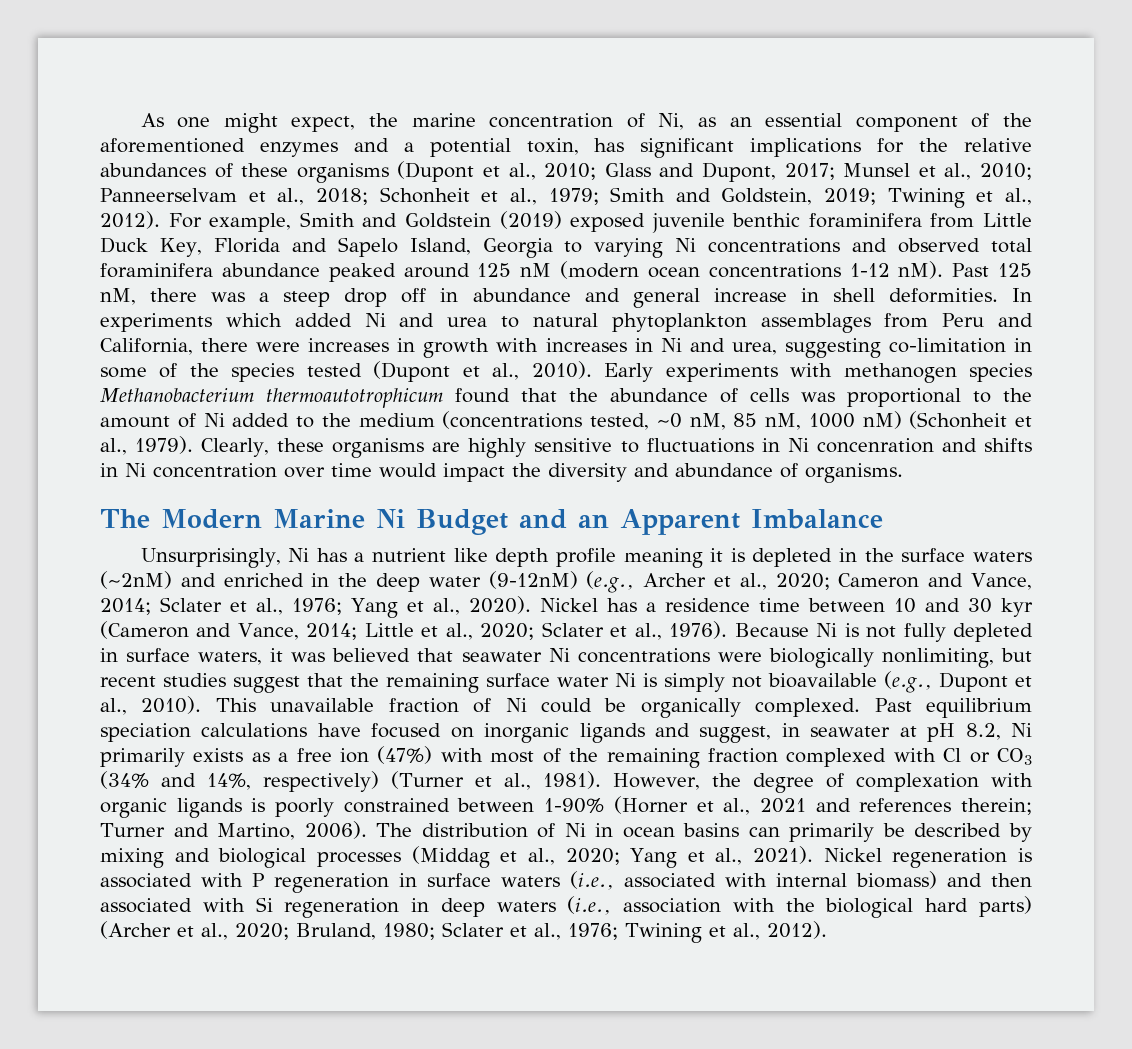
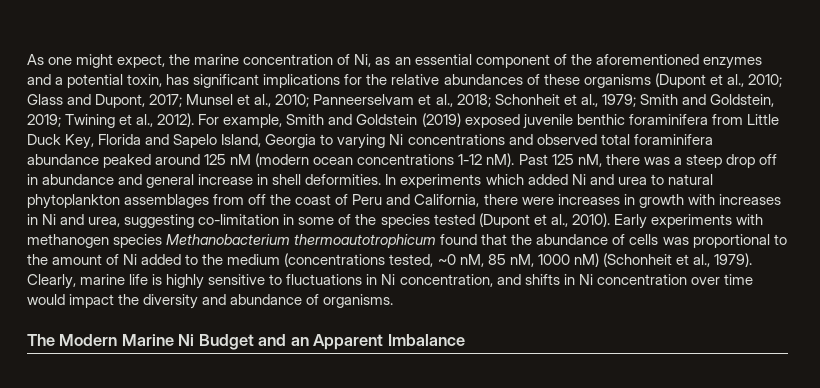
(929, 320) none -> [248,194,349,205] off the coast of
[277,438,461,458] these organisms are -> [80,274,163,285] marine life is
[816,438,934,453] concenration -> [399,274,493,287] concentration,
[140,548,1032,568] [100,571,1033,593] [100,596,1033,618] [100,621,1034,642] [100,648,1032,668] [100,671,1032,693] [100,696,1032,718] [100,723,1033,743] [100,746,1032,768] [100,771,1033,793] [100,796,1033,818] [100,821,1032,842] [100,846,1033,868] [100,871,1032,893] [100,896,1032,918] [100,921,827,943] // Unsurprisingly, Ni has a nutrient like depth profile meaning it is depleted in the surface waters (~2nM) and enriched in the deep water (9-12nM) (e.g., Archer et al., 2020; Cameron and Vance, 2014; Sclater et al., 1976; Yang et al., 2020). Nickel has a residence time between 10 and 30 kyr (Cameron and Vance, 2014; Little et al., 2020; Sclater et al., 1976). Because Ni is not fully depleted in surface waters, it was believed that seawater Ni concentrations were biologically nonlimiting, but recent studies suggest that the remaining surface water Ni is simply not bioavailable (e.g., Dupont et al., 2010). This unavailable fraction of Ni could be organically complexed. Past equilibrium speciation calculations have focused on inorganic ligands and suggest, in seawater at pH 8.2, Ni primarily exists as a free ion (47%) with most of the remaining fraction complexed with Cl or CO3 (34% and 14%, respectively) (Turner et al., 1981). However, the degree of complexation with organic ligands is poorly constrained between 1-90% (Horner et al., 2021 and references therein; Turner and Martino, 2006). The distribution of Ni in ocean basins can primarily be described by mixing and biological processes (Middag et al., 2020; Yang et al., 2021). Nickel regeneration is associated with P regeneration in surface waters (i.e., associated with internal biomass) and then associated with Si regeneration in deep waters (i.e., association with the biological hard parts) (Archer et al., 2020; Bruland, 1980; Sclater et al., 1976; Twining et al., 2012). -> (465, 340) none

